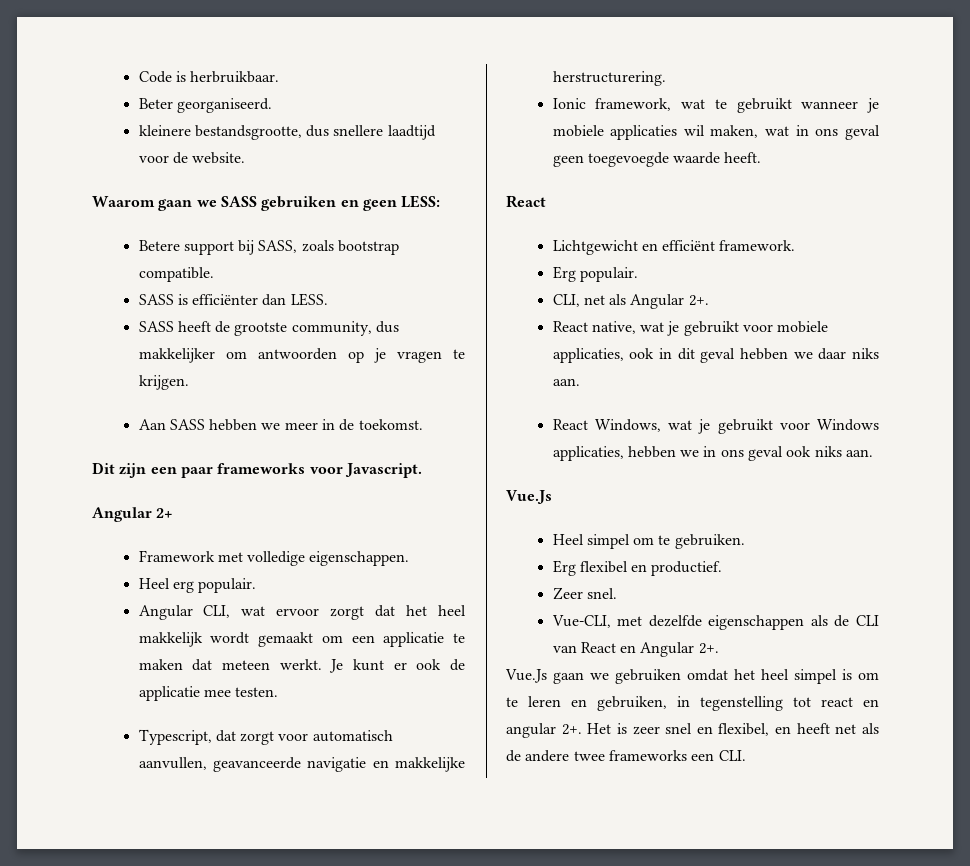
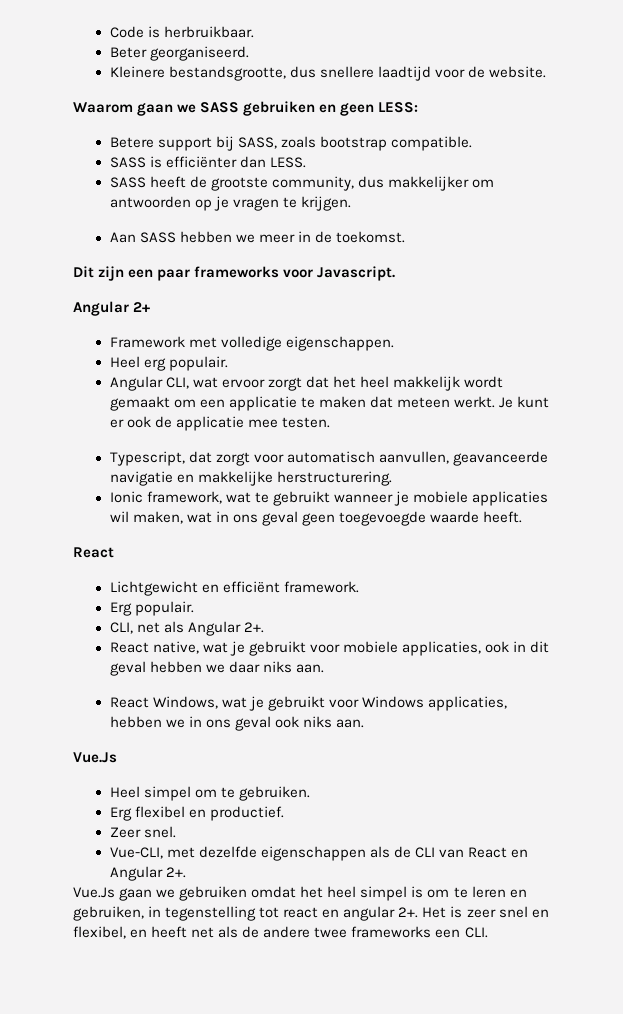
[138,125,191,136] kleinere -> [109,66,165,78] Kleinere

